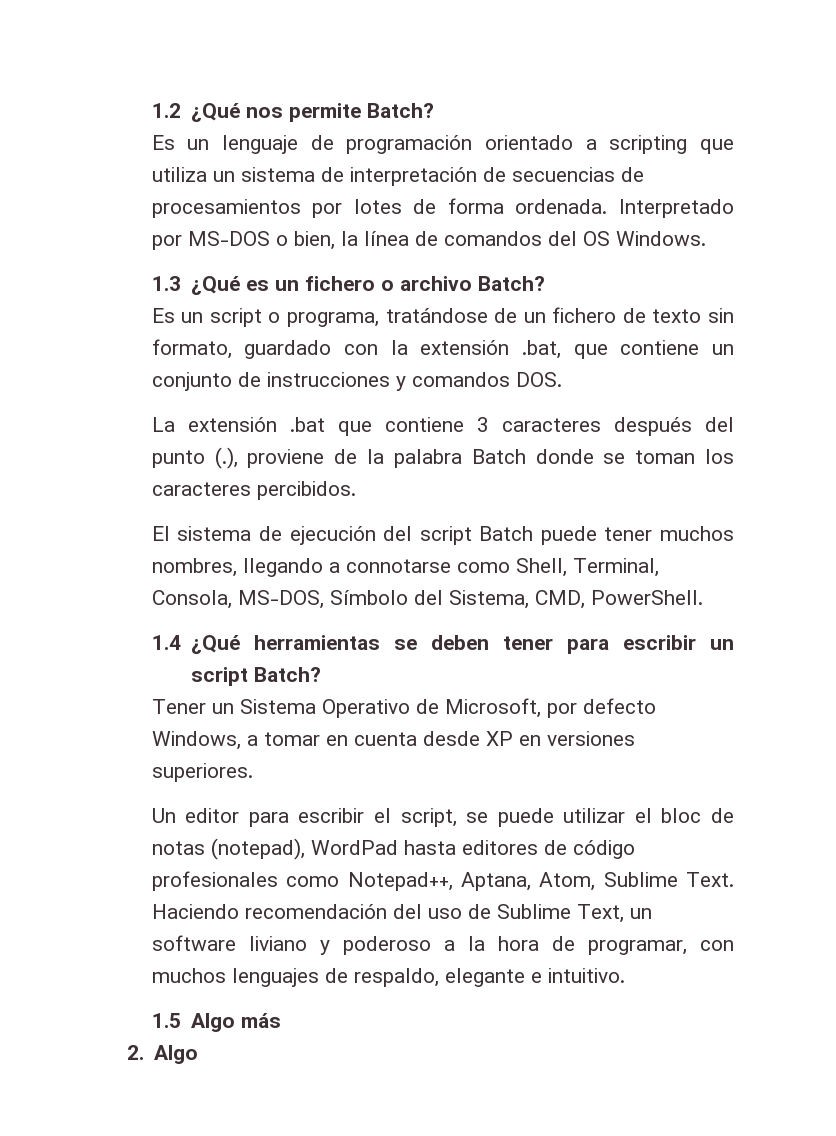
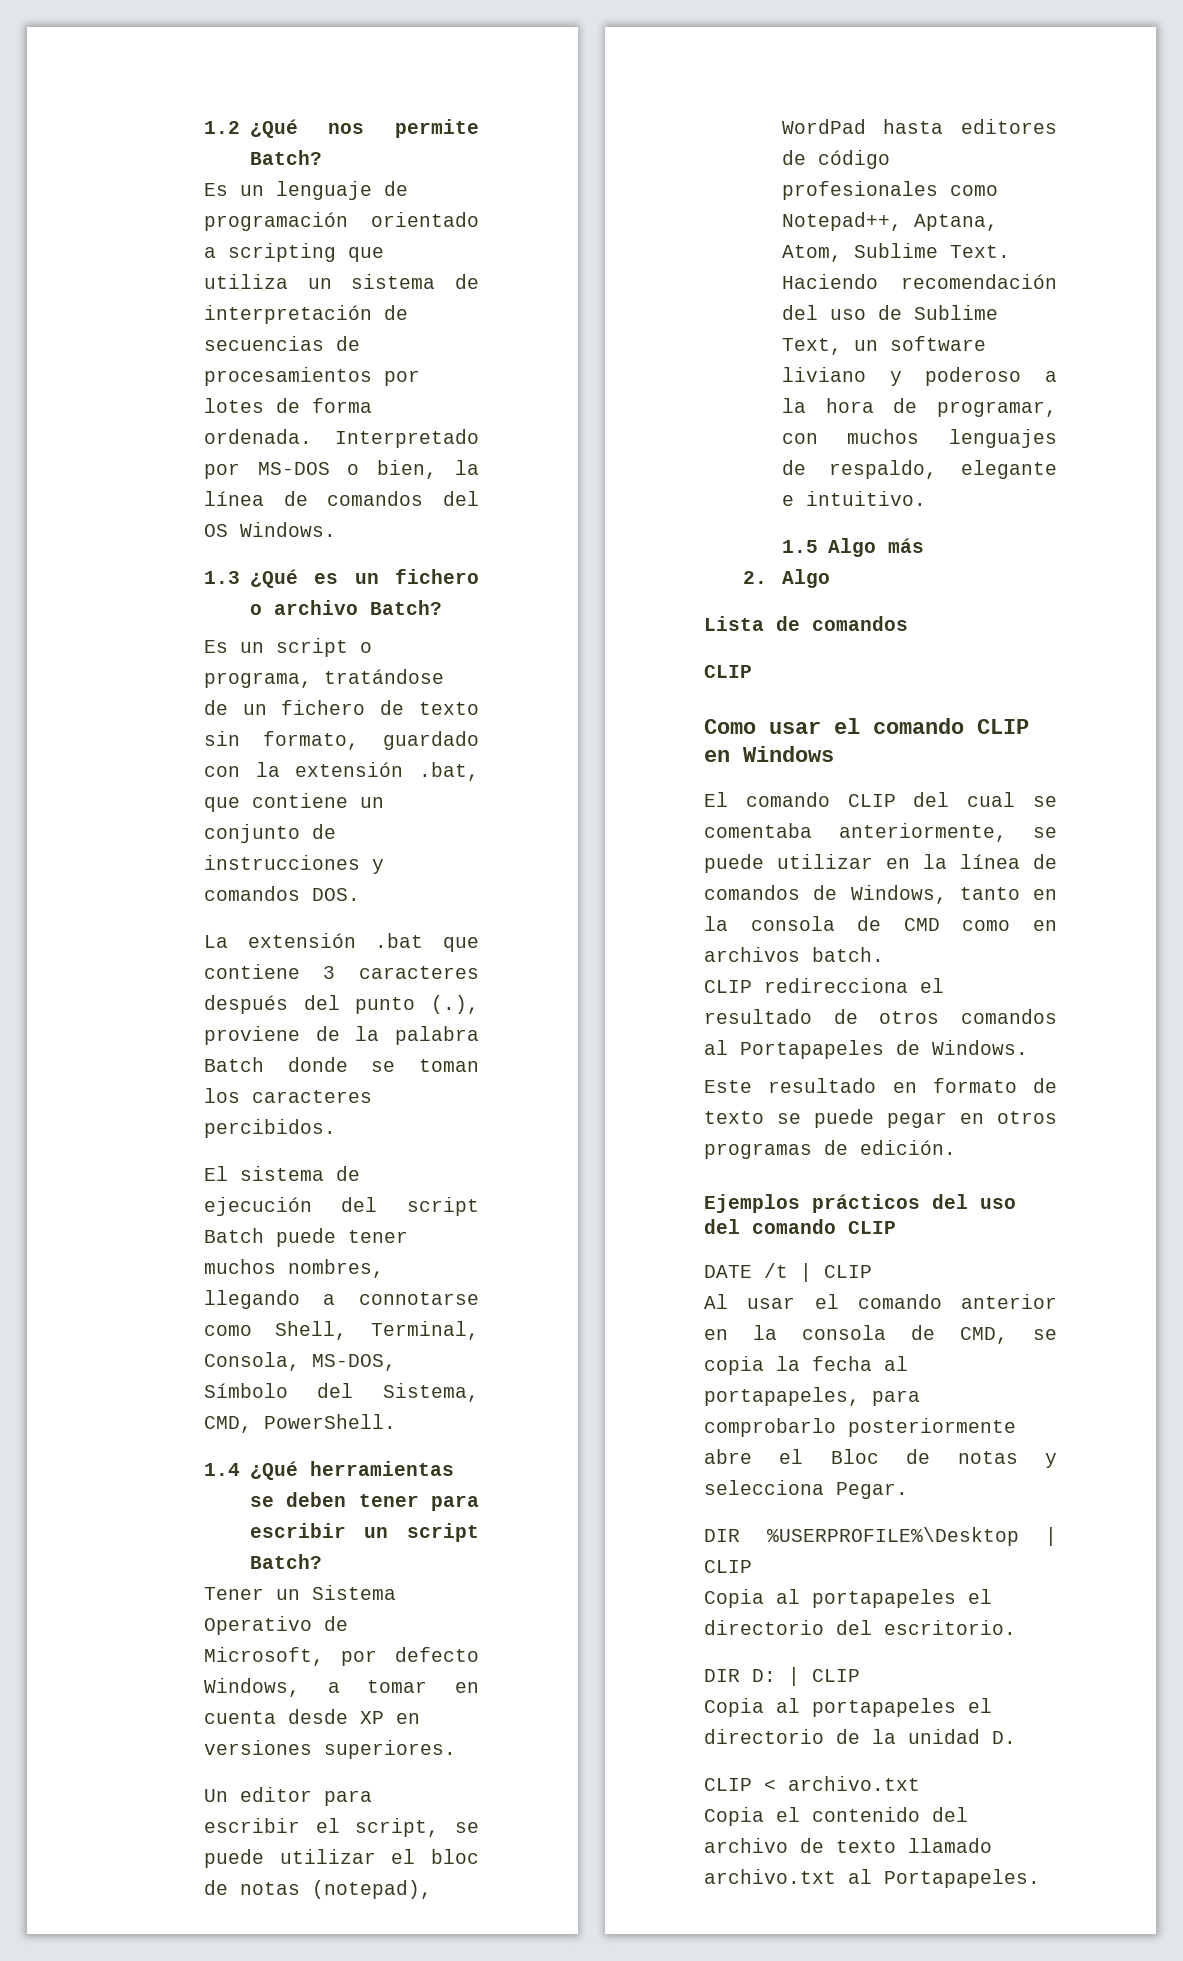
(199, 1054) none -> [704,616,908,631] [704,665,752,678] [704,718,1029,734] [704,746,834,762] [704,792,1057,807] [704,823,1057,842] [704,854,1057,873] [704,885,1057,904] [704,916,1057,931] [704,947,884,962] [704,978,944,993] [704,1009,1057,1024] [704,1040,1028,1059] [704,1078,1057,1093] [704,1109,1057,1128] [704,1140,956,1159] [704,1194,1016,1213] [704,1219,896,1234] [704,1263,872,1282] [704,1294,1057,1309] [704,1325,1057,1344] [704,1356,908,1375] [704,1387,920,1406] [704,1418,1016,1437] [704,1449,1057,1468] [704,1480,908,1499] [704,1527,1057,1546] [704,1560,752,1573] [704,1589,992,1608] [704,1620,1016,1635] [704,1667,860,1686] [704,1698,992,1717] [704,1729,1016,1744] [704,1776,920,1791] [704,1807,968,1826] [704,1838,992,1853] [704,1869,1040,1888] // Lista de comandos // CLIP // Como usar el comando CLIP en Windows // El comando CLIP del cual se comentaba anteriormente, se puede utilizar en la línea de comandos de Windows, tanto en la consola de CMD como en archivos batch. // CLIP redirecciona el resultado de otros comandos al Portapapeles de Windows. // Este resultado en formato de texto se puede pegar en otros programas de edición. // Ejemplos prácticos del uso del comando CLIP // DATE /t | CLIP // Al usar el comando anterior en la consola de CMD, se copia la fecha al portapapeles, para comprobarlo posteriormente abre el Bloc de notas y selecciona Pegar. // DIR %USERPROFILE%\Desktop | CLIP // Copia al portapapeles el directorio del escritorio. // DIR D: | CLIP // Copia al portapapeles el directorio de la unidad D. // CLIP < archivo.txt // Copia el contenido del archivo de texto llamado archivo.txt al Portapapeles.

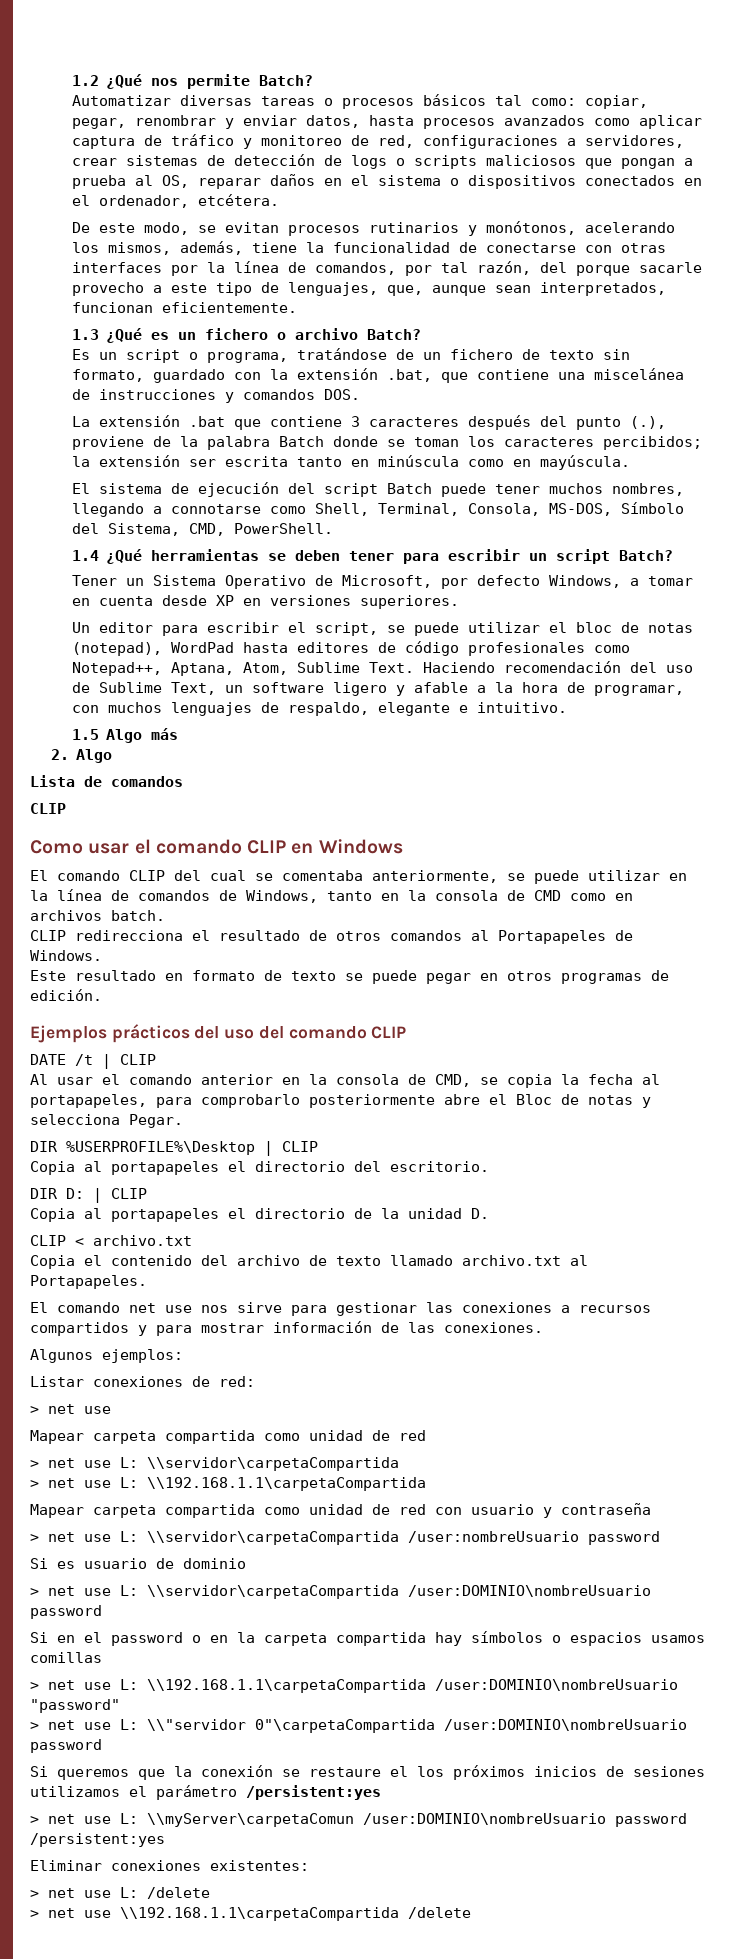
[203,181,408,200] [203,212,479,231] [203,243,384,262] [203,274,479,289] [203,305,408,324] [203,336,360,351] [203,367,420,386] [203,398,372,413] [203,429,479,448] [203,460,479,479] [203,491,479,506] [203,522,336,537] Es un lenguaje de programación orientado a scripting que utiliza un sistema de interpretación de secuencias de procesamientos por lotes de forma ordenada. Interpretado por MS-DOS o bien, la línea de comandos del OS Windows. -> [71,94,648,109] [71,115,702,129] [71,134,684,149] [71,154,693,169] [71,174,702,189] [71,194,279,208] [71,221,675,236] [71,241,666,255] [71,261,702,276] [71,282,666,296] [71,302,297,313] Automatizar diversas tareas o procesos básicos tal como: copiar, pegar, renombrar y enviar datos, hasta procesos avanzados como aplicar captura de tráfico y monitoreo de red, configuraciones a servidores, crear sistemas de detección de logs o scripts maliciosos que pongan a prueba al OS, reparar daños en el sistema o dispositivos conectados en el ordenador, etcétera. // De este modo, se evitan procesos rutinarios y monótonos, acelerando los mismos, además, tiene la funcionalidad de conectarse con otras interfaces por la línea de comandos, por tal razón, del porque sacarle provecho a este tipo de lenguajes, que, aunque sean interpretados, funcionan eficientemente.
[359,797,384,808] [203,824,300,843] un conjunto -> [557,368,684,380] una miscelánea
[203,1119,336,1138] percibidos. -> [602,436,702,450] [71,455,630,470] percibidos; la extensión ser escrita tanto en minúscula como en mayúscula.
[781,367,1022,386] liviano y poderoso -> [332,682,468,696] ligero y afable
(1040, 1878) none -> [30,1302,651,1316] [30,1321,543,1336] [30,1349,183,1363] [30,1376,255,1387] [30,1404,111,1414] [30,1430,426,1444] [30,1457,399,1471] [30,1477,426,1491] [30,1503,651,1518] [30,1531,660,1545] [30,1558,246,1569] [30,1585,651,1599] [30,1605,102,1619] [30,1631,705,1646] [30,1652,102,1663] [30,1679,678,1693] [30,1699,120,1713] [30,1719,687,1733] [30,1739,102,1753] [30,1765,705,1780] [30,1785,381,1800] [30,1813,687,1827] [30,1833,165,1847] [30,1860,309,1871] [30,1887,210,1899] [30,1907,471,1921] // El comando net use nos sirve para gestionar las conexiones a recursos compartidos y para mostrar información de las conexiones. // Algunos ejemplos: // Listar conexiones de red: // > net use // Mapear carpeta compartida como unidad de red // > net use L: \\servidor\carpetaCompartida // > net use L: \\192.168.1.1\carpetaCompartida // Mapear carpeta compartida como unidad de red con usuario y contraseña // > net use L: \\servidor\carpetaCompartida /user:nombreUsuario password // Si es usuario de dominio // > net use L: \\servidor\carpetaCompartida /user:DOMINIO\nombreUsuario password // Si en el password o en la carpeta compartida hay símbolos o espacios usamos comillas // > net use L: \\192.168.1.1\carpetaCompartida /user:DOMINIO\nombreUsuario "password" // > net use L: \\"servidor 0"\carpetaCompartida /user:DOMINIO\nombreUsuario password // Si queremos que la conexión se restaure el los próximos inicios de sesiones utilizamos el parámetro /persistent:yes // > net use L: \\myServer\carpetaComun /user:DOMINIO\nombreUsuario password /persistent:yes // Eliminar conexiones existentes: // > net use L: /delete // > net use \\192.168.1.1\carpetaCompartida /delete

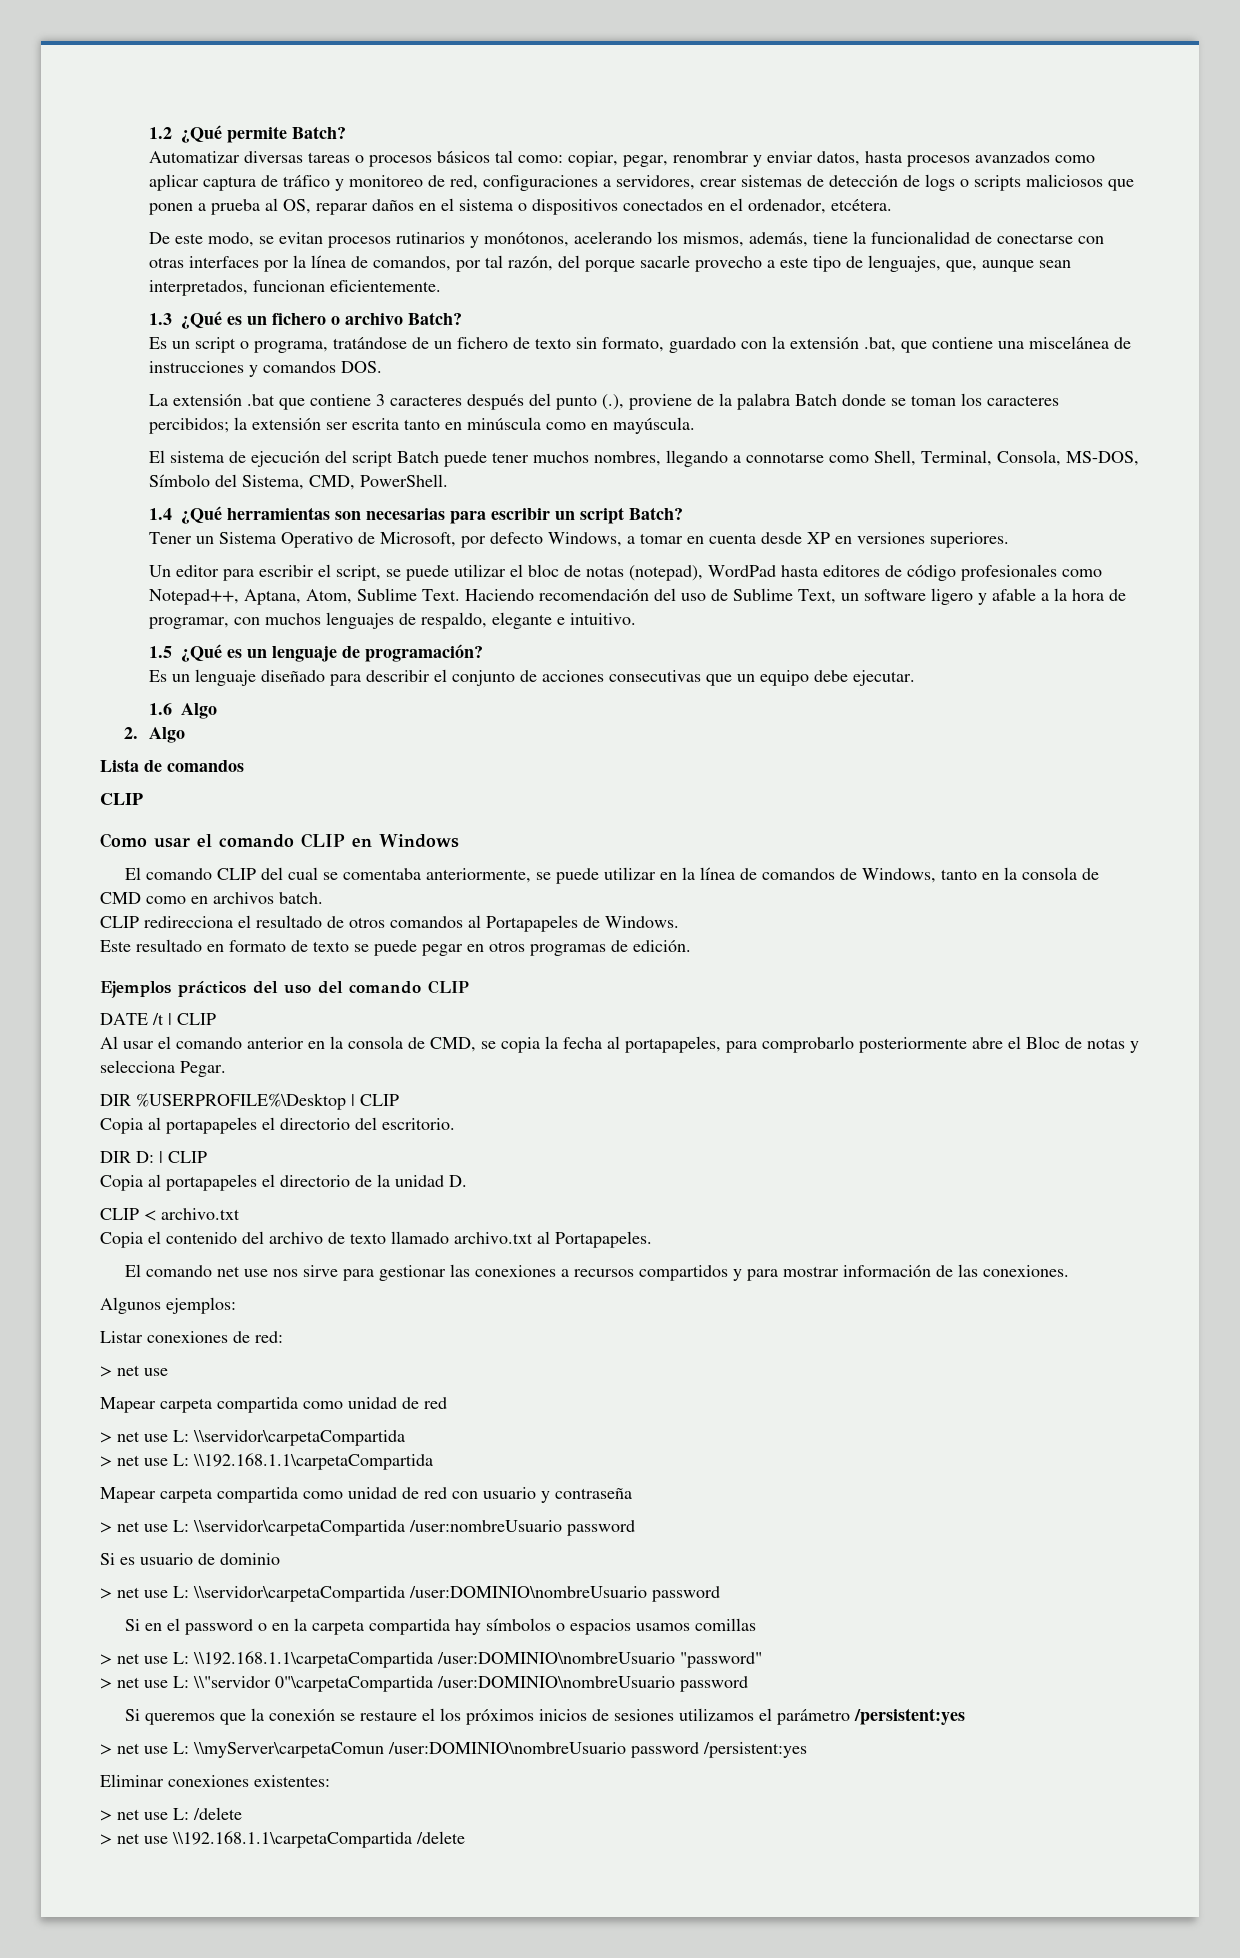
[151,78,179,86] nos -> (222, 134) none
[620,158,675,169] pongan -> [148,203,193,215] ponen
[268,550,395,561] se deben tener -> [334,508,445,520] son necesarias
[106,728,179,743] Algo más -> [180,644,483,662] [148,669,915,686] [148,703,217,719] ¿Qué es un lenguaje de programación? // Es un lenguaje diseñado para describir el conjunto de acciones consecutivas que un equipo debe ejecutar. // 1.6 Algo

